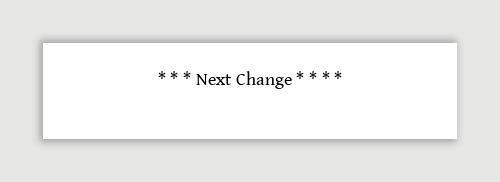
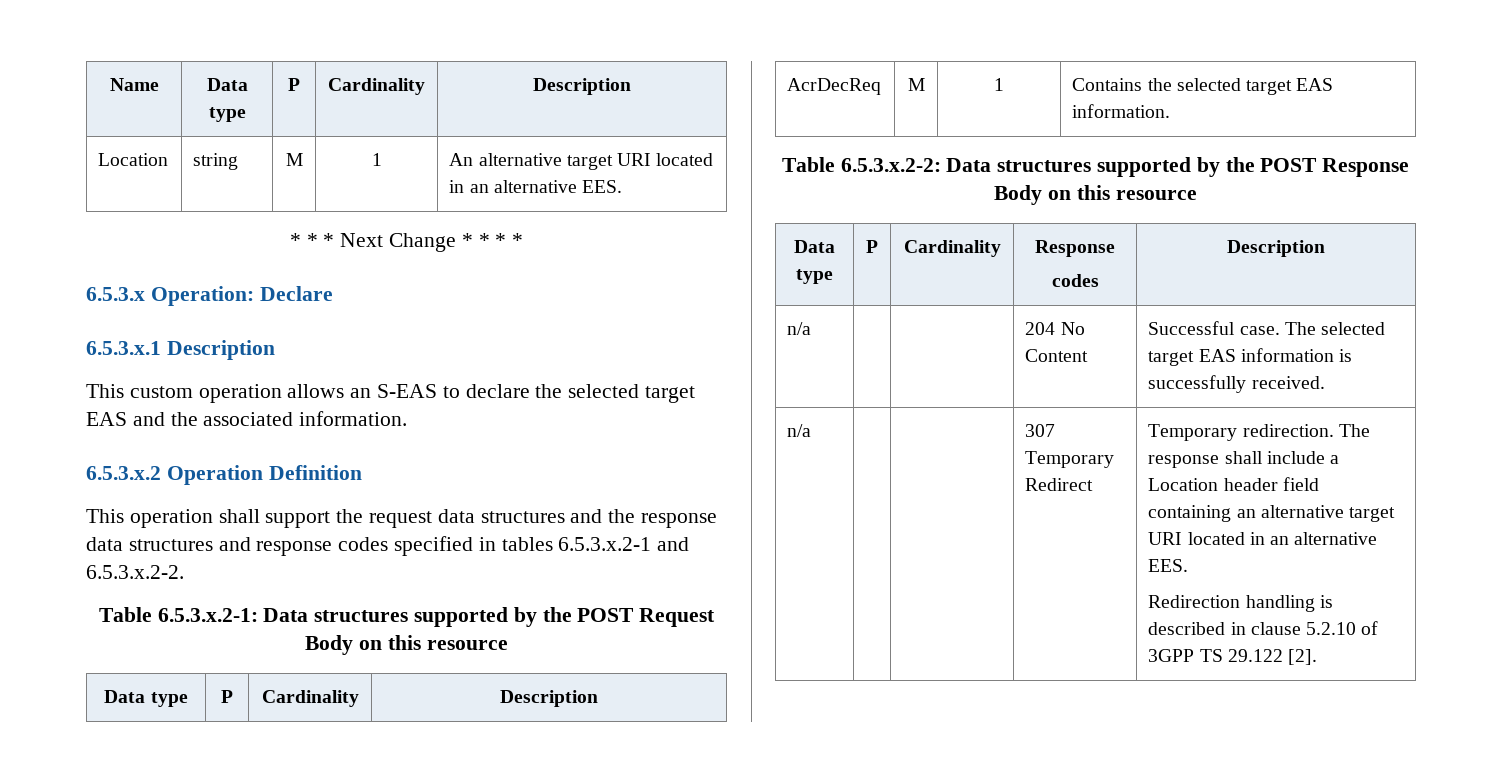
(157, 78) none -> [109,78,159,91] [206,78,248,91] [208,107,246,122] [288,78,300,91] [328,78,425,95] [533,78,631,95] [98,153,169,166] [193,153,239,170] [285,153,303,166] [371,153,382,166] [449,153,714,170] [449,180,623,193] Name | Data type | P | Cardinality | Description // Location | string | M | 1 | An alternative target URI located in an alternative EES. //
(343, 78) none -> [86,286,333,306] [86,340,275,360] [86,384,696,403] [86,411,408,426] [86,465,362,485] [86,509,718,528] [86,536,690,556] [86,565,184,579] [98,607,716,627] [305,635,508,655] [104,690,188,707] [221,690,233,703] [261,690,359,707] [500,690,598,707] [787,78,882,95] [907,78,925,91] [994,78,1004,91] [1072,78,1334,95] [1072,104,1171,118] [781,157,1410,177] [994,185,1197,205] [794,240,835,253] [796,269,833,284] [866,240,878,253] [903,240,1001,257] [1035,240,1115,257] [1051,274,1099,287] [1227,240,1325,257] [787,322,812,335] [1025,322,1085,335] [1025,349,1089,362] [1148,321,1386,335] [1148,348,1353,366] [1148,375,1325,393] [787,424,812,437] [1025,424,1056,437] [1025,451,1115,468] [1025,478,1094,491] [1148,424,1370,441] [1148,451,1340,468] [1148,477,1319,491] [1148,505,1396,522] [1148,532,1378,545] [1148,559,1189,572] [1148,595,1333,612] [1148,621,1379,635] [1148,649,1318,665] // 6.5.3.x Operation: Declare // 6.5.3.x.1 Description // This custom operation allows an S-EAS to declare the selected target EAS and the associated information. // 6.5.3.x.2 Operation Definition // This operation shall support the request data structures and the response data structures and response codes specified in tables 6.5.3.x.2-1 and 6.5.3.x.2-2. // Table 6.5.3.x.2-1: Data structures supported by the POST Request Body on this resource // Data type | P | Cardinality | Description // AcrDecReq | M | 1 | Contains the selected target EAS information. // Table 6.5.3.x.2-2: Data structures supported by the POST Response Body on this resource // Data type | P | Cardinality | Response // codes | Description // n/a | | | 204 No Content | Successful case. The selected target EAS information is successfully received. // n/a | | | 307 Temporary Redirect | Temporary redirection. The response shall include a Location header field containing an alternative target URI located in an alternative EES. // Redirection handling is described in clause 5.2.10 of 3GPP TS 29.122 [2].

